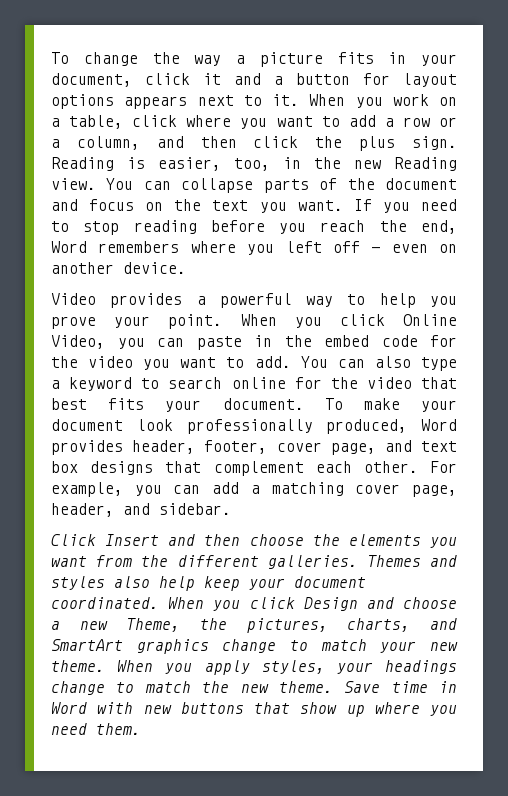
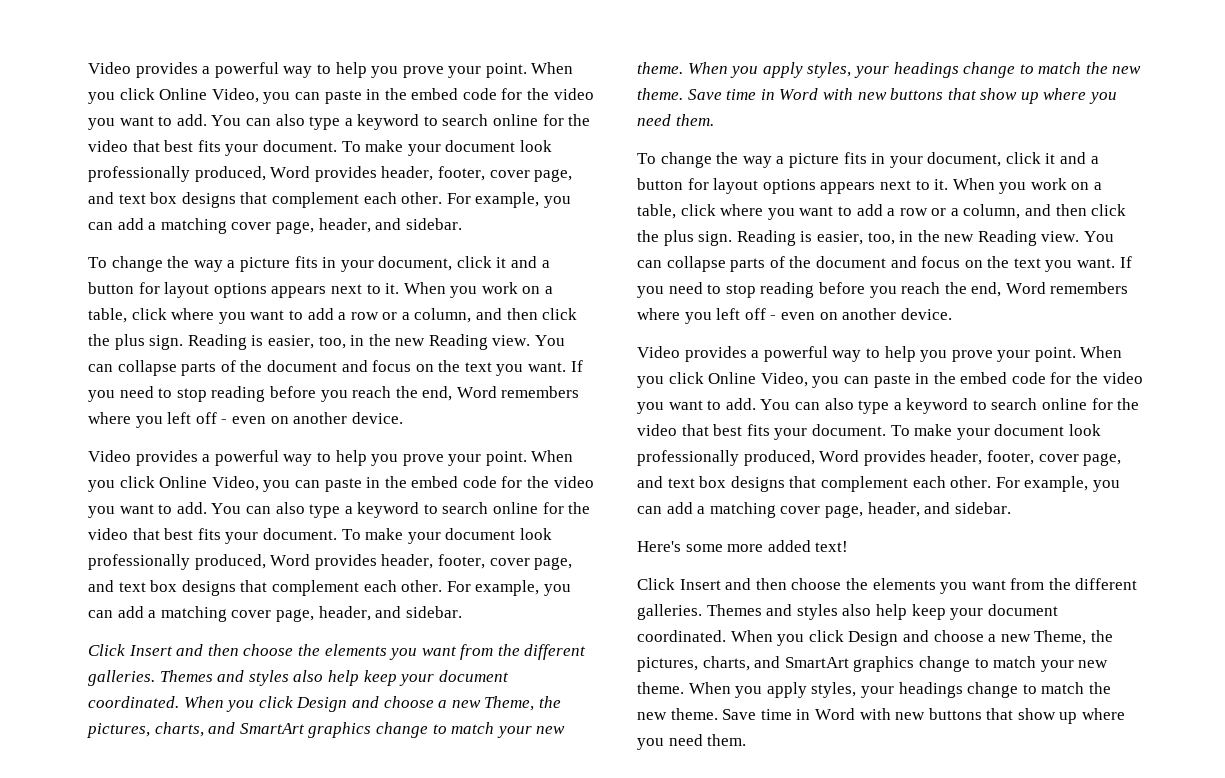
(51, 58) none -> [88,62,574,78] [88,88,594,104] [88,114,591,130] [88,140,552,156] [88,166,573,182] [88,192,571,208] [88,218,462,234] Video provides a powerful way to help you prove your point. When you click Online Video, you can paste in the embed code for the video you want to add. You can also type a keyword to search online for the video that best fits your document. To make your document look professionally produced, Word provides header, footer, cover page, and text box designs that complement each other. For example, you can add a matching cover page, header, and sidebar. //
(141, 729) none -> [637,152,1099,168] [637,178,1103,194] [637,204,1127,220] [637,230,1115,246] [637,256,1132,272] [637,282,1129,298] [637,308,952,324] [637,346,1123,362] [637,372,1143,388] [637,398,1140,414] [637,424,1101,440] [637,450,1122,466] [637,476,1120,492] [637,502,1011,518] [637,540,849,552] [637,578,1138,594] [637,604,1058,620] [637,630,1113,646] [637,656,1109,672] [637,682,1111,698] [637,708,1126,724] [637,734,747,750] // To change the way a picture fits in your document, click it and a button for layout options appears next to it. When you work on a table, click where you want to add a row or a column, and then click the plus sign. Reading is easier, too, in the new Reading view. You can collapse parts of the document and focus on the text you want. If you need to stop reading before you reach the end, Word remembers where you left off - even on another device. // Video provides a powerful way to help you prove your point. When you click Online Video, you can paste in the embed code for the video you want to add. You can also type a keyword to search online for the video that best fits your document. To make your document look professionally produced, Word provides header, footer, cover page, and text box designs that complement each other. For example, you can add a matching cover page, header, and sidebar. // Here's some more added text! // Click Insert and then choose the elements you want from the different galleries. Themes and styles also help keep your document coordinated. When you click Design and choose a new Theme, the pictures, charts, and SmartArt graphics change to match your new theme. When you apply styles, your headings change to match the new theme. Save time in Word with new buttons that show up where you need them.

